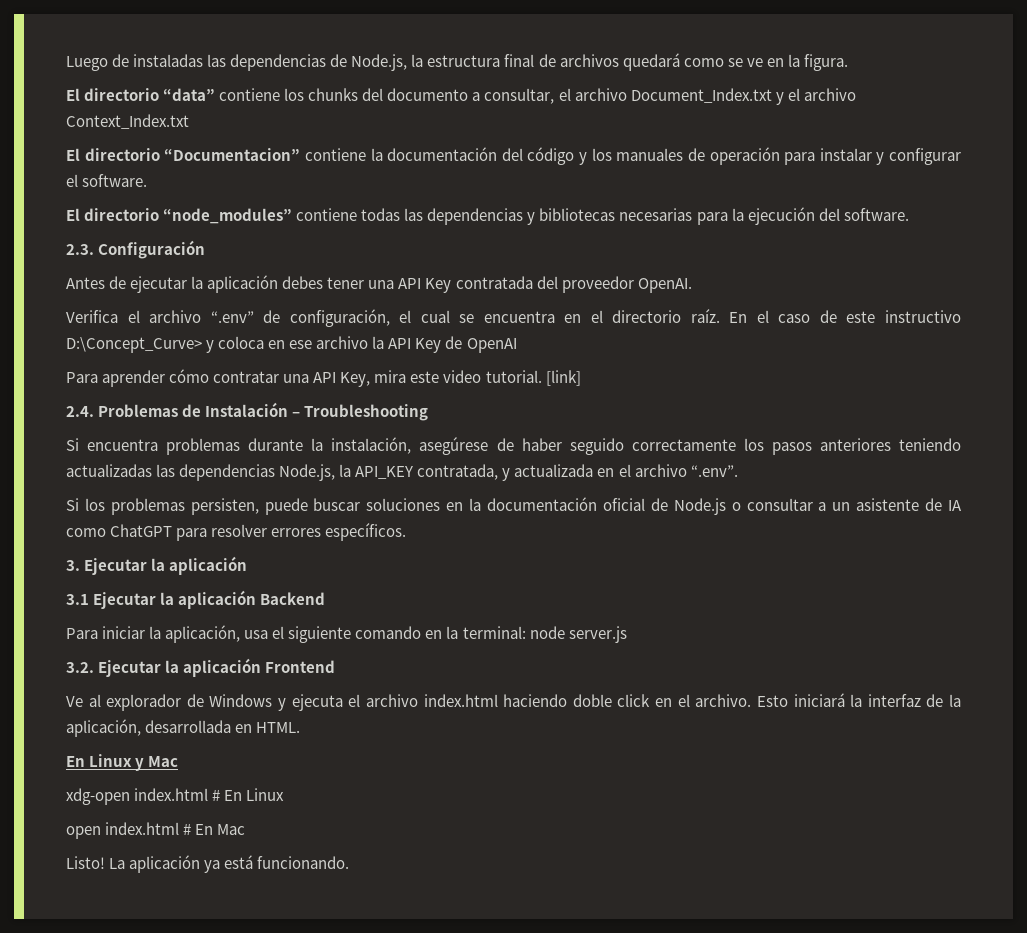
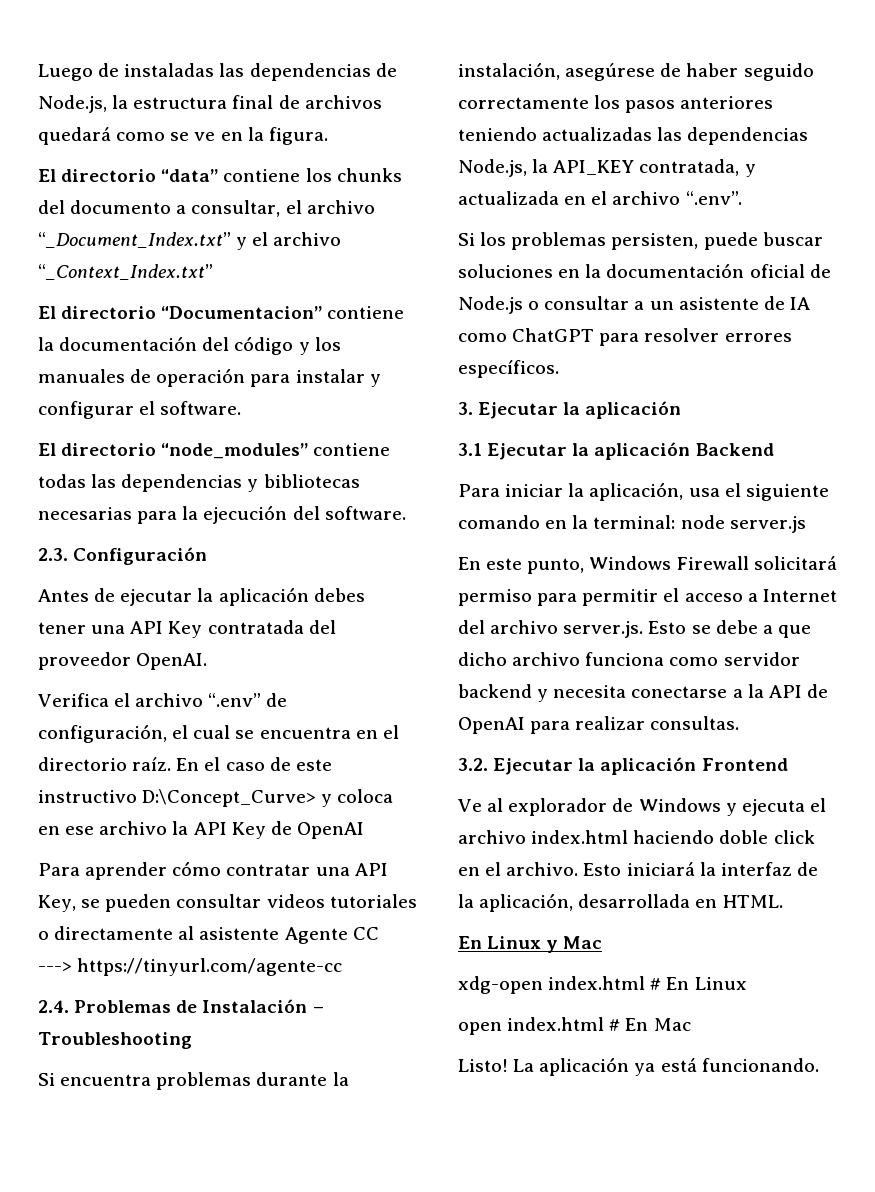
[630,88,772,103] Document_Index.txt -> [38,232,231,248] “_Document_Index.txt”
[66,114,189,129] Context_Index.txt -> [38,264,213,280] “_Context_Index.txt”
[374,370,581,386] mira este video tutorial. [link] -> [81,894,417,912] [38,926,379,944] [38,958,343,976] se pueden consultar videos tutoriales o directamente al asistente Agente CC ---> https://tinyurl.com/agente-cc
(627, 634) none -> [458,556,837,574] [458,588,837,606] [458,620,811,638] [458,652,800,666] [458,684,828,702] [458,716,740,734] // En este punto, Windows Firewall solicitará permiso para permitir el acceso a Internet del archivo server.js. Esto se debe a que dicho archivo funciona como servidor backend y necesita conectarse a la API de OpenAI para realizar consultas.

